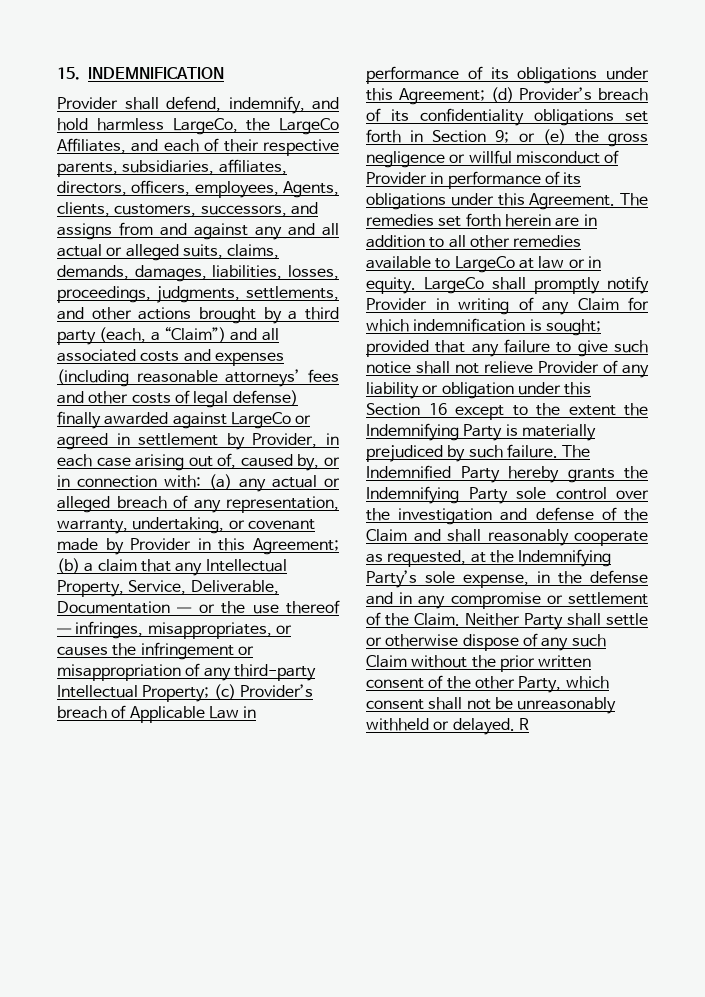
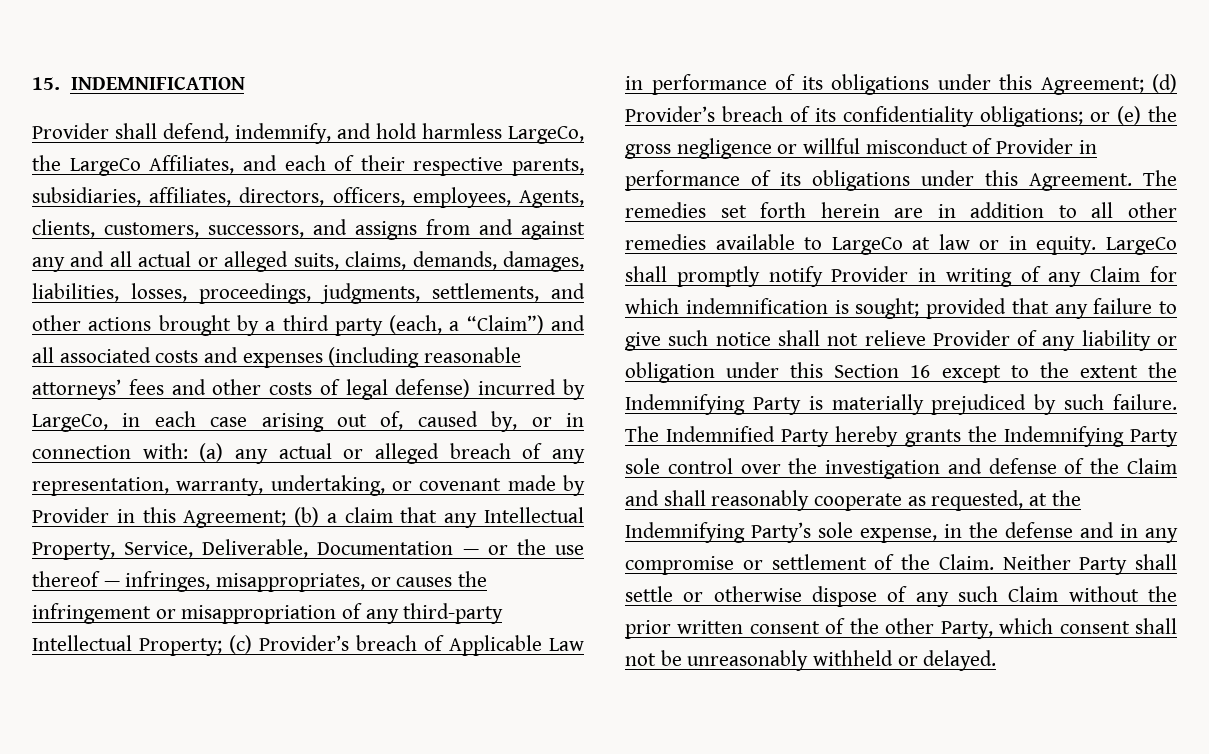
[57,411,312,429] [57,433,318,450] finally awarded against LargeCo or agreed in settlement by Provider, -> [478,379,585,400] [32,414,108,432] incurred by LargeCo,
[534,109,648,126] [366,129,510,143] obligations set forth in Section 9; -> [980,106,1083,127] obligations;
[518,718,529,730] R -> (997, 660) none

